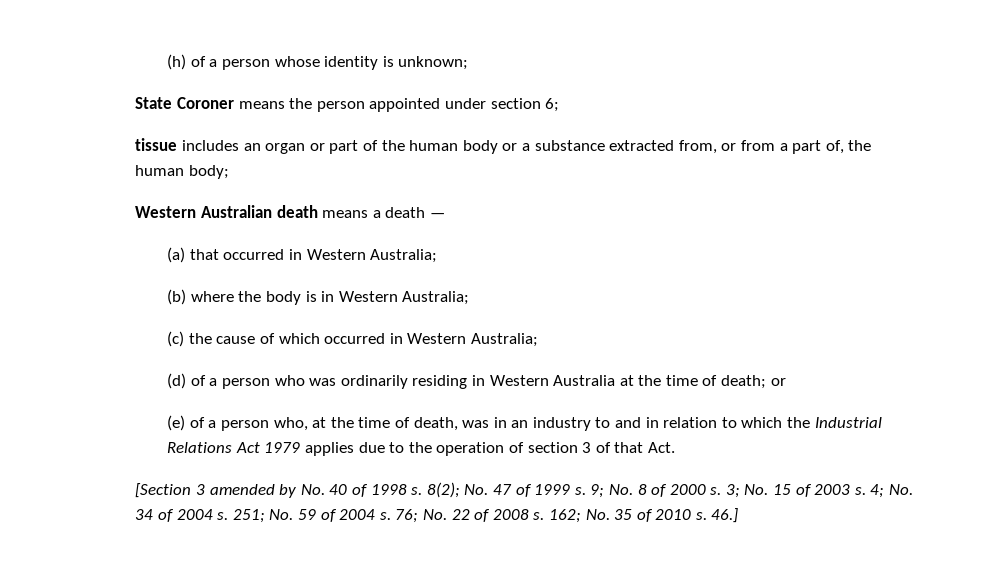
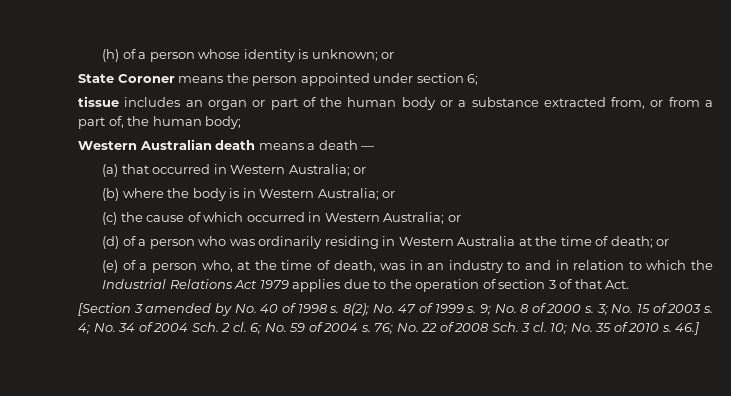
(469, 63) none -> [381,52,395,59] or
(438, 256) none -> [353,167,367,174] or
(470, 298) none -> [382,191,396,198] or
(538, 340) none -> [447,215,461,222] or
[217,509,265,523] s. 251; -> [191,322,262,334] Sch. 2 cl. 6;
[533,509,581,523] s. 162; -> [491,322,568,334] Sch. 3 cl. 10;

